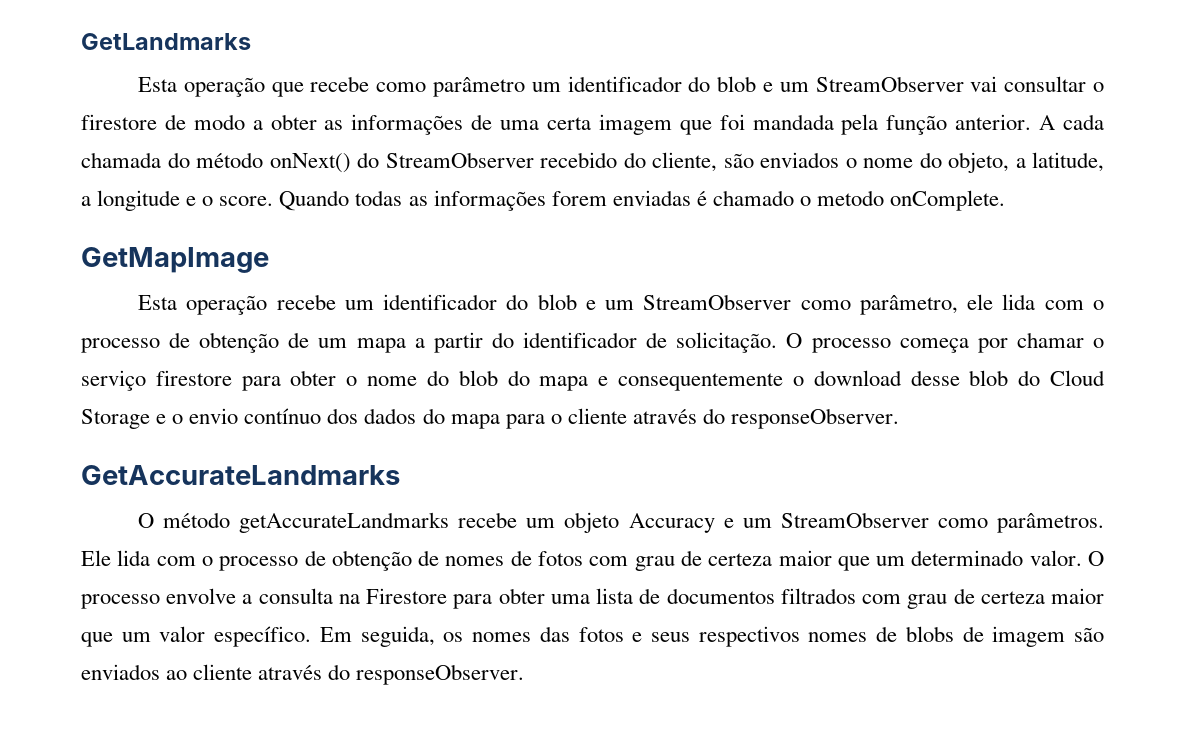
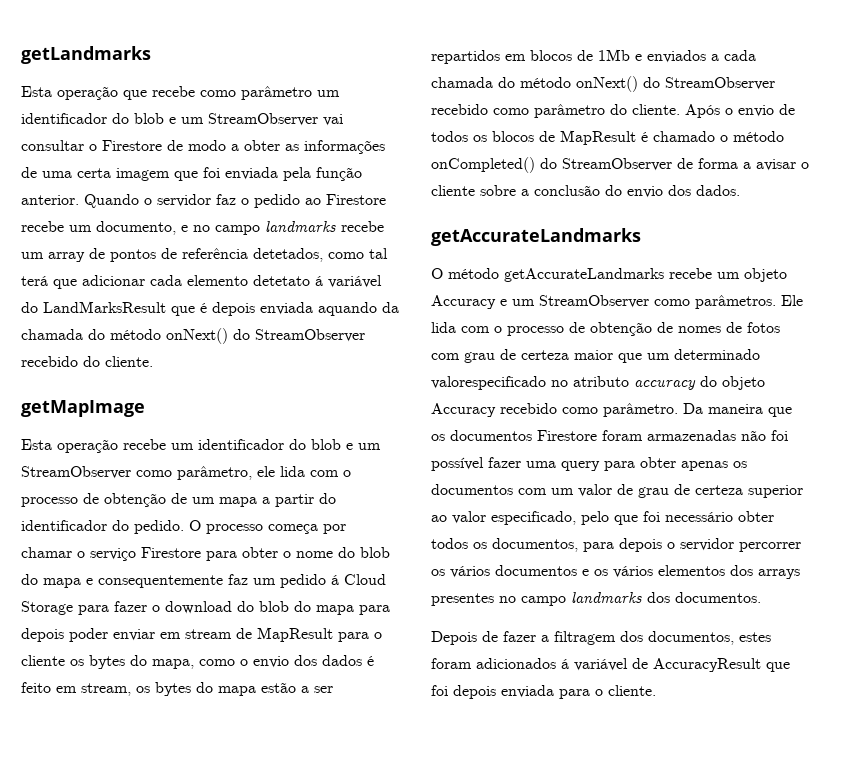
[81,33,251,50] GetLandmarks -> [21,46,151,64] getLandmarks
[81,114,157,130] firestore -> [102,140,162,151] Firestore
[752,114,834,130] mandada -> [225,167,278,180] enviada
[1039,114,1105,130] A cada -> [84,194,386,208] [21,221,384,235] [21,248,388,262] [21,275,382,289] [21,301,399,316] Quando o servidor faz o pedido ao Firestore recebe um documento, e no campo landmarks recebe um array de pontos de referência detetados, como tal terá que adicionar cada elemento detetato á variável do LandMarksResult que é depois enviada aquando da
[652,152,1104,173] [81,190,1006,211] [81,247,269,273] cliente, são enviados o nome do objeto, a latitude, a longitude e o score. Quando todas as informações forem enviadas é chamado o metodo onComplete. // GetMapImage -> [105,356,153,367] [21,400,145,417] cliente. // getMapImage
[646,332,778,353] de solicitação. -> [112,520,184,534] do pedido.
[155,370,232,386] firestore -> [141,547,201,558] Firestore
(784, 382) none -> [228,574,386,588] [21,601,147,615] faz um pedido á Cloud Storage para fazer
[910,370,1106,386] [81,408,900,429] [81,465,400,485] desse blob do Cloud Storage e o envio contínuo dos dados do mapa para o cliente através do responseObserver. // GetAccurateLandmarks -> [237,601,390,615] [21,627,382,642] [21,655,374,669] [21,682,333,696] [431,49,756,64] [431,76,775,92] [431,104,795,118] [431,130,784,145] [431,157,809,173] [431,185,740,198] [431,228,641,246] do blob do mapa para depois poder enviar em stream de MapResult para o cliente os bytes do mapa, como o envio dos dados é feito em stream, os bytes do mapa estão a ser repartidos em blocos de 1Mb e enviados a cada chamada do método onNext() do StreamObserver recebido como parâmetro do cliente. Após o envio de todos os blocos de MapResult é chamado o método onCompleted() do StreamObserver de forma a avisar o cliente sobre a conclusão do envio dos dados. // getAccurateLandmarks
[1029,550,1104,566] [81,588,1104,609] [81,626,1104,647] [81,664,525,685] valor. O processo envolve a consulta na Firestore para obter uma lista de documentos filtrados com grau de certeza maior que um valor específico. Em seguida, os nomes das fotos e seus respectivos nomes de blobs de imagem são enviados ao cliente através do responseObserver. -> [431,376,765,390] [431,403,792,417] [431,430,788,441] [431,457,747,471] [431,484,803,498] [431,511,774,525] [431,538,801,552] [431,565,800,579] [431,592,761,606] [431,631,771,645] [431,658,790,672] [431,685,656,699] valorespecificado no atributo accuracy do objeto Accuracy recebido como parâmetro. Da maneira que os documentos Firestore foram armazenadas não foi possível fazer uma query para obter apenas os documentos com um valor de grau de certeza superior ao valor especificado, pelo que foi necessário obter todos os documentos, para depois o servidor percorrer os vários documentos e os vários elementos dos arrays presentes no campo landmarks dos documentos. // Depois de fazer a filtragem dos documentos, estes foram adicionados á variável de AccuracyResult que foi depois enviada para o cliente.

